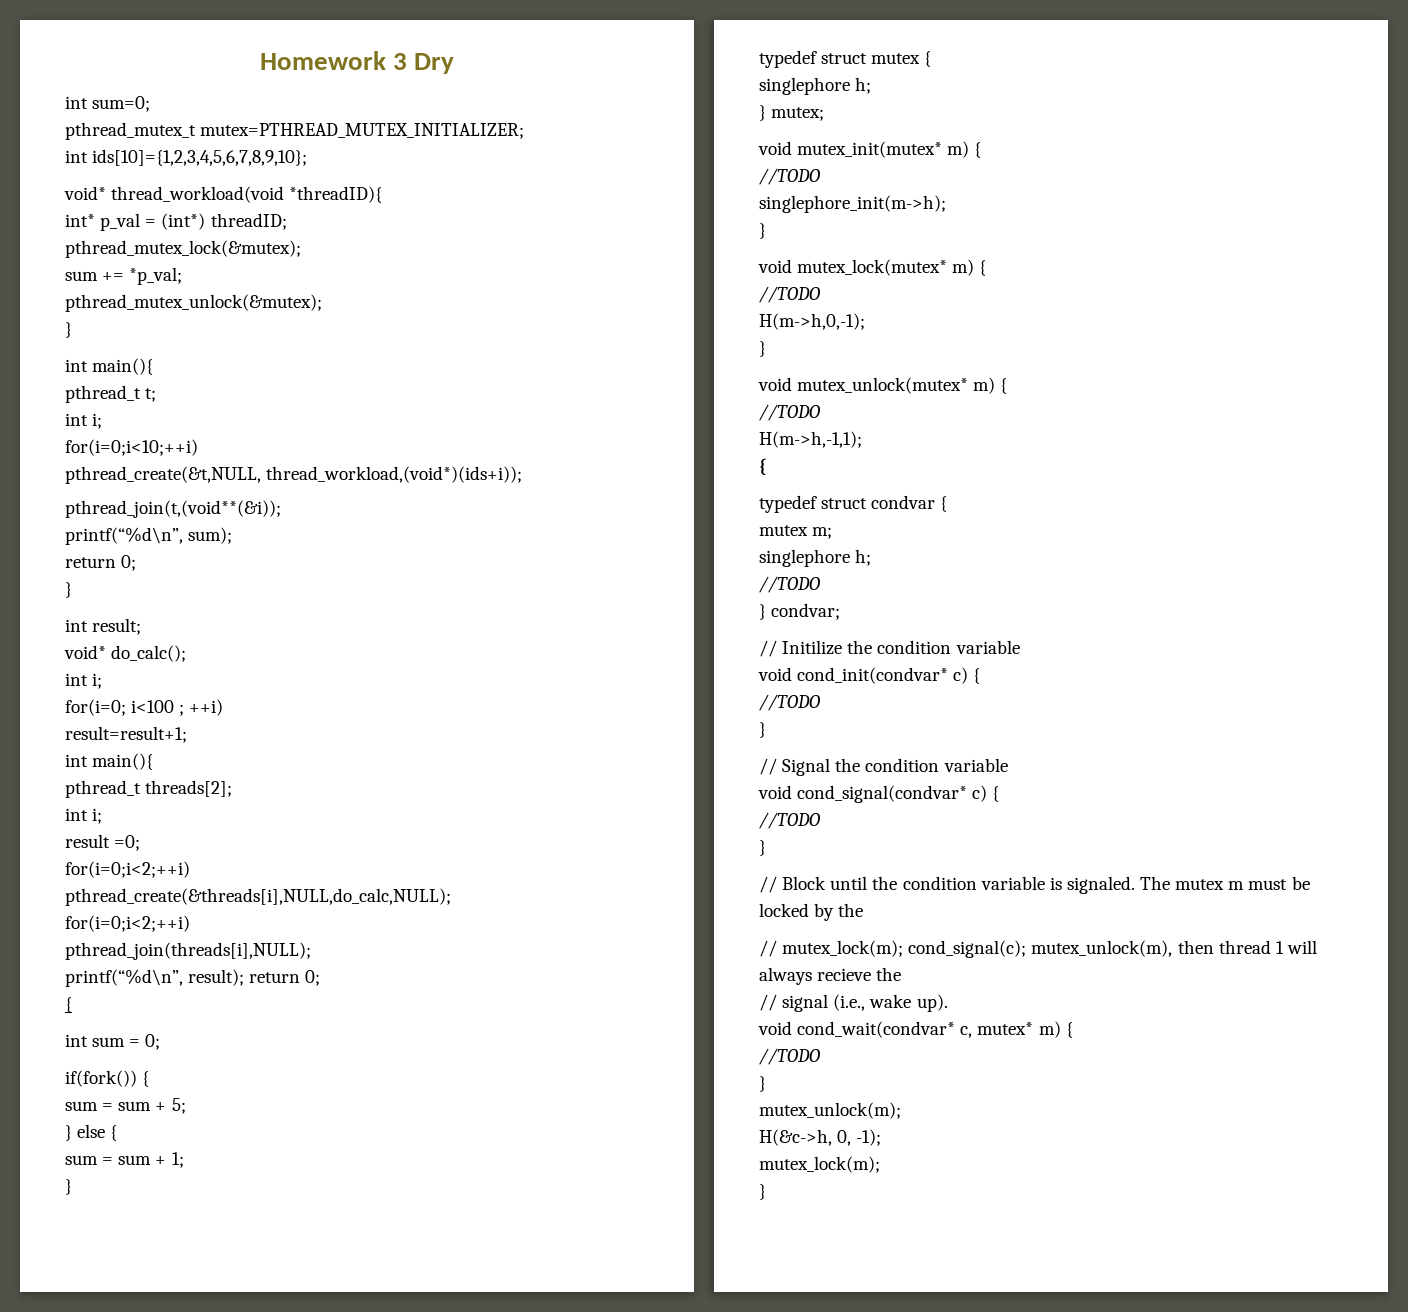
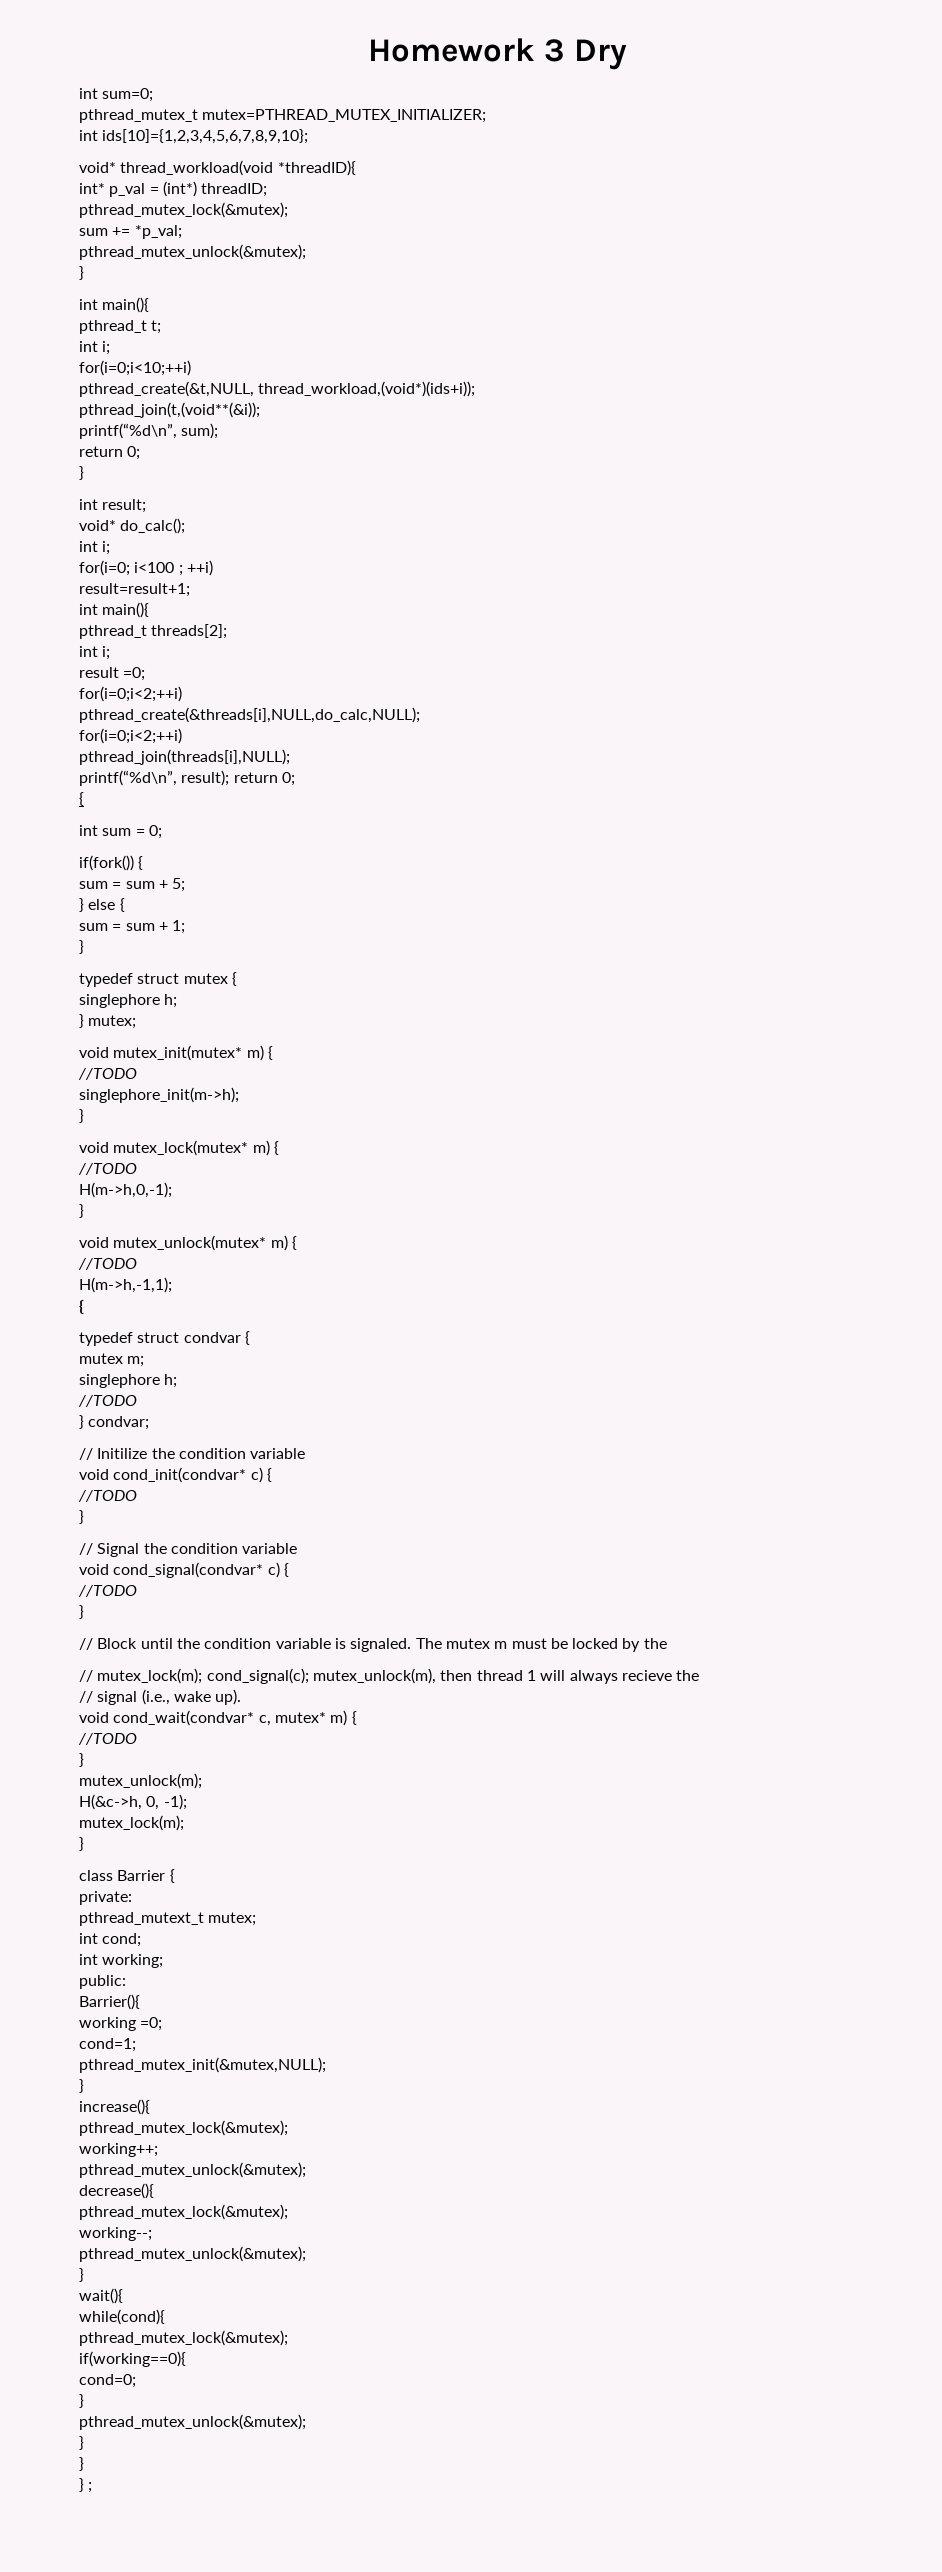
(766, 1192) none -> [79,1869,175,1883] [79,1891,132,1905] [79,1912,257,1926] [79,1933,142,1947] [79,1954,164,1968] [79,1975,126,1989] [79,1994,140,2010] [79,2017,163,2031] [79,2038,136,2052] [79,2057,326,2073] [79,2079,84,2093] [79,2099,150,2115] [79,2120,288,2136] [79,2143,158,2157] [79,2162,306,2178] [79,2183,154,2199] [79,2204,288,2220] [79,2227,152,2241] [79,2246,306,2262] [79,2268,84,2282] [79,2288,123,2304] [79,2309,165,2325] [79,2330,288,2346] [79,2351,186,2367] [79,2374,136,2388] [79,2394,84,2408] [79,2414,306,2430] [79,2436,84,2450] [79,2457,84,2471] [79,2478,93,2493] // class Barrier { // private: // pthread_mutext_t mutex; // int cond; // int working; // public: // Barrier(){ // working =0; // cond=1; // pthread_mutex_init(&mutex,NULL); // } // increase(){ // pthread_mutex_lock(&mutex); // working++; // pthread_mutex_unlock(&mutex); // decrease(){ // pthread_mutex_lock(&mutex); // working--; // pthread_mutex_unlock(&mutex); // } // wait(){ // while(cond){ // pthread_mutex_lock(&mutex); // if(working==0){ // cond=0; // } // pthread_mutex_unlock(&mutex); // } // } // } ;

